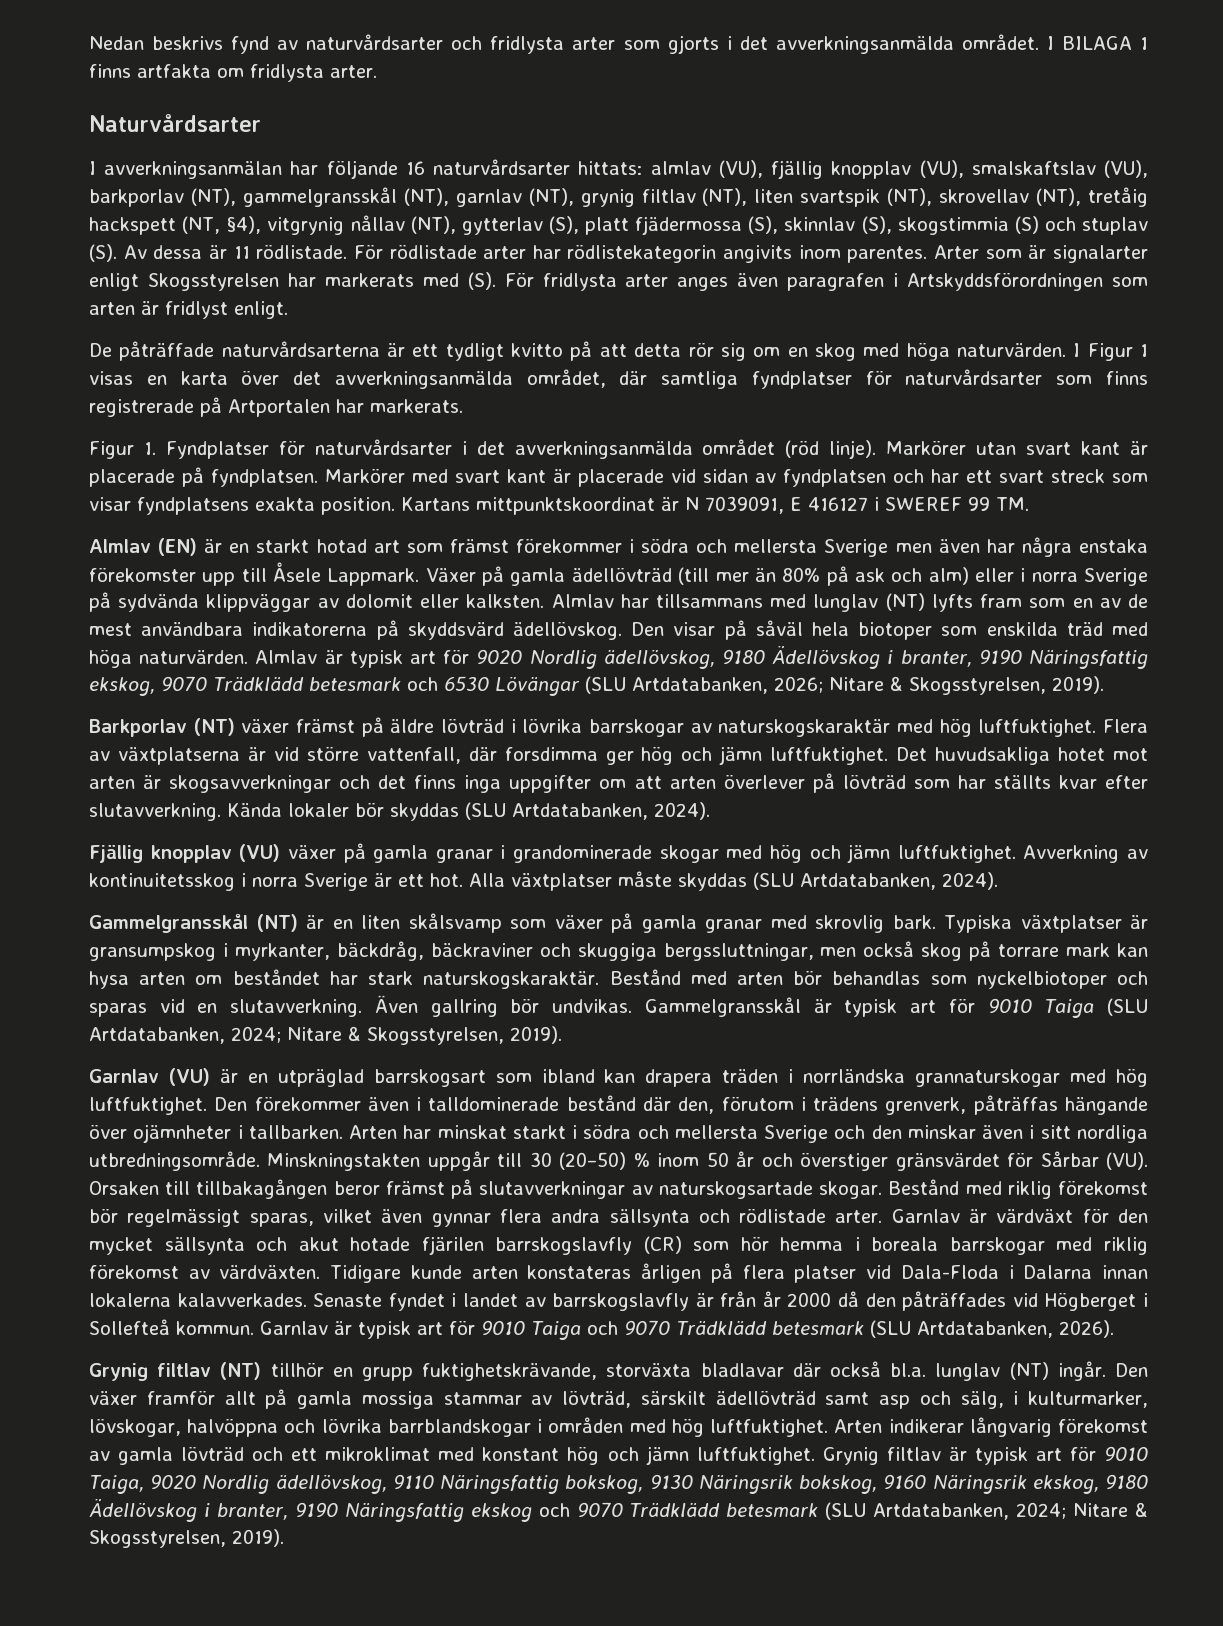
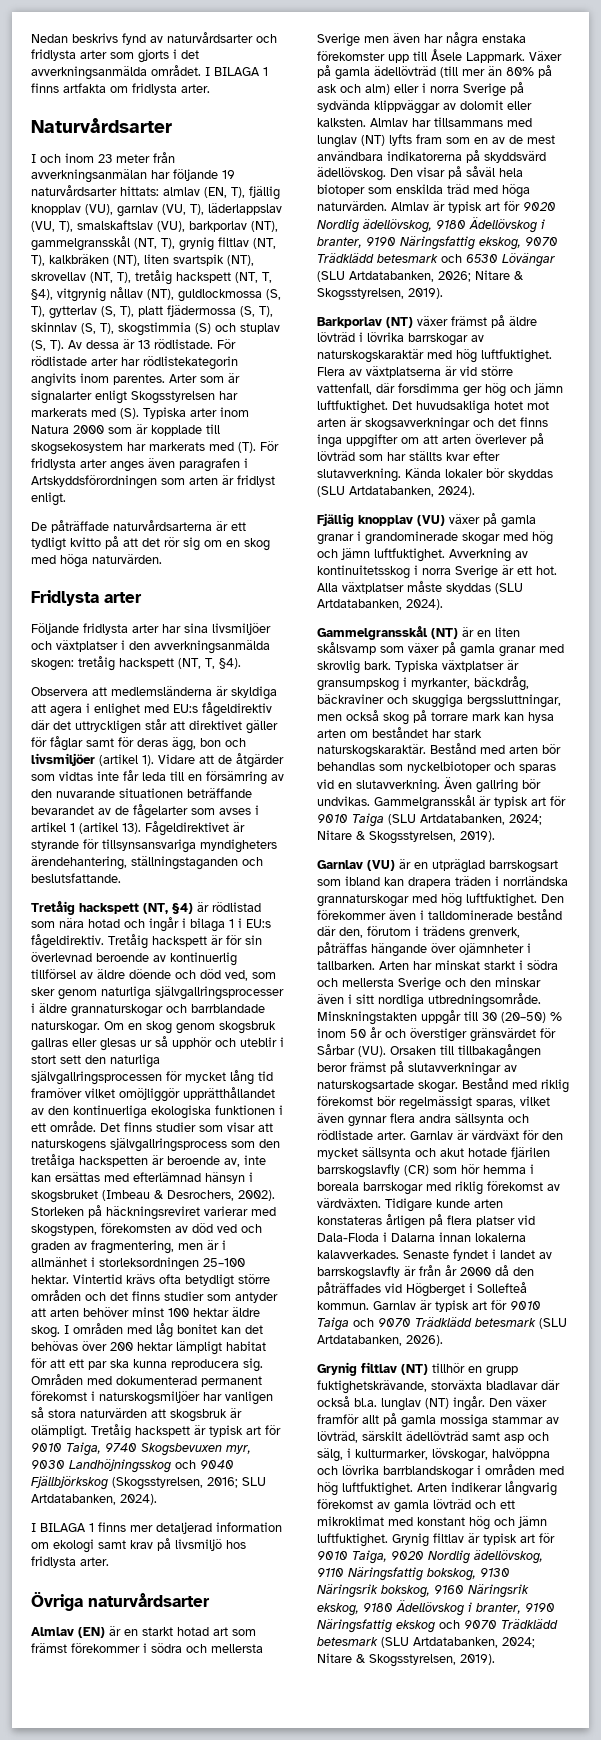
(96, 168) none -> [40,152,175,163] och inom 23 meter från
[405,161,425,175] 16 -> [222,170,235,179] 19
[718,160,763,178] (VU), -> [204,187,245,198] (EN, T),
(964, 169) none -> [117,203,282,217] [31,221,73,232] garnlav (VU, T), läderlappslav (VU, T),
[403,188,696,207] (NT), garnlav (NT), grynig filtlav -> [134,237,276,251] [31,254,109,266] (NT, T), grynig filtlav (NT, T), kalkbräken
[1036,187,1149,207] [89,216,221,235] (NT), tretåig hackspett (NT, -> [90,270,272,285] (NT, T), tretåig hackspett (NT, T,
[461,216,892,235] gytterlav (S), platt fjädermossa (S), skinnlav (S), -> [178,289,281,302] [31,305,273,319] [31,322,114,334] guldlockmossa (S, T), gytterlav (S, T), platt fjädermossa (S, T), skinnlav (S, T),
[89,244,117,262] (S). -> [31,340,64,351] (S, T).
[233,246,250,259] 11 -> [138,340,150,349] 13
(496, 281) none -> [143,407,249,419] [31,424,220,436] [31,442,256,455] Typiska arter inom Natura 2000 som är kopplade till skogsekosystem har markerats med (T).
[634,343,682,357] detta -> [142,538,160,547] det
[1073,343,1149,361] [89,369,1148,389] [89,397,463,417] [89,439,1148,459] [89,467,1148,487] [89,496,1029,515] I Figur 1 visas en karta över det avverkningsanmälda området, där samtliga fyndplatser för naturvårdsarter som finns registrerade på Artportalen har markerats. // Figur 1. Fyndplatser för naturvårdsarter i det avverkningsanmälda området (röd linje). Markörer utan svart kant är placerade på fyndplatsen. Markörer med svart kant är placerade vid sidan av fyndplatsen och har ett svart streck som visar fyndplatsens exakta position. Kartans mittpunktskoordinat är N 7039091, E 416127 i SWEREF 99 TM. -> [31,590,142,606] [31,623,271,635] [31,640,270,654] [31,656,241,671] [31,686,277,700] [31,702,272,717] [31,719,278,734] [31,736,246,751] [31,753,284,768] [31,770,284,785] [31,788,252,798] [31,804,259,819] [31,821,245,836] [31,839,277,853] [31,856,263,870] [31,873,121,883] [31,901,261,915] [31,917,271,932] [31,934,262,949] [31,952,237,966] [31,969,276,981] [31,986,284,1000] [31,1003,265,1017] [31,1021,276,1034] [31,1036,284,1051] [31,1054,160,1068] [31,1070,273,1085] [31,1087,275,1102] [31,1105,283,1119] [31,1121,273,1132] [31,1138,280,1152] [31,1154,266,1169] [31,1172,253,1184] [31,1190,275,1203] [31,1205,276,1220] [31,1223,262,1237] [31,1240,226,1254] [31,1257,245,1271] [31,1274,270,1288] [31,1290,278,1303] [31,1307,260,1317] [31,1323,263,1338] [31,1341,266,1355] [31,1358,263,1372] [31,1374,262,1387] [31,1391,273,1405] [31,1407,242,1422] [31,1424,281,1439] [31,1442,251,1456] [31,1459,234,1473] [31,1476,266,1490] [31,1494,157,1505] [31,1522,282,1534] [31,1538,246,1553] [31,1556,109,1568] [31,1591,210,1611] // Fridlysta arter // Följande fridlysta arter har sina livsmiljöer och växtplatser i den avverkningsanmälda skogen: tretåig hackspett (NT, T, §4). // Observera att medlemsländerna är skyldiga att agera i enlighet med EU:s fågeldirektiv där det uttryckligen står att direktivet gäller för fåglar samt för deras ägg, bon och livsmiljöer (artikel 1). Vidare att de åtgärder som vidtas inte får leda till en försämring av den nuvarande situationen beträffande bevarandet av de fågelarter som avses i artikel 1 (artikel 13). Fågeldirektivet är styrande för tillsynsansvariga myndigheters ärendehantering, ställningstaganden och beslutsfattande. // Tretåig hackspett (NT, §4) är rödlistad som nära hotad och ingår i bilaga 1 i EU:s fågeldirektiv. Tretåig hackspett är för sin överlevnad beroende av kontinuerlig tillförsel av äldre döende och död ved, som sker genom naturliga självgallringsprocesser i äldre grannaturskogar och barrblandade naturskogar. Om en skog genom skogsbruk gallras eller glesas ur så upphör och uteblir i stort sett den naturliga självgallringsprocessen för mycket lång tid framöver vilket omöjliggör upprätthållandet av den kontinuerliga ekologiska funktionen i ett område. Det finns studier som visar att naturskogens självgallringsprocess som den tretåiga hackspetten är beroende av, inte kan ersättas med efterlämnad hänsyn i skogsbruket (Imbeau & Desrochers, 2002). Storleken på häckningsreviret varierar med skogstypen, förekomsten av död ved och graden av fragmentering, men är i allmänhet i storleksordningen 25–100 hektar. Vintertid krävs ofta betydligt större områden och det finns studier som antyder att arten behöver minst 100 hektar äldre skog. I områden med låg bonitet kan det behövas över 200 hektar lämpligt habitat för att ett par ska kunna reproducera sig. Områden med dokumenterad permanent förekomst i naturskogsmiljöer har vanligen så stora naturvärden att skogsbruk är olämpligt. Tretåig hackspett är typisk art för 9010 Taiga, 9740 Skogsbevuxen myr, 9030 Landhöjningsskog och 9040 Fjällbjörkskog (Skogsstyrelsen, 2016; SLU Artdatabanken, 2024). // I BILAGA 1 finns mer detaljerad information om ekologi samt krav på livsmiljö hos fridlysta arter. // Övriga naturvårdsarter

